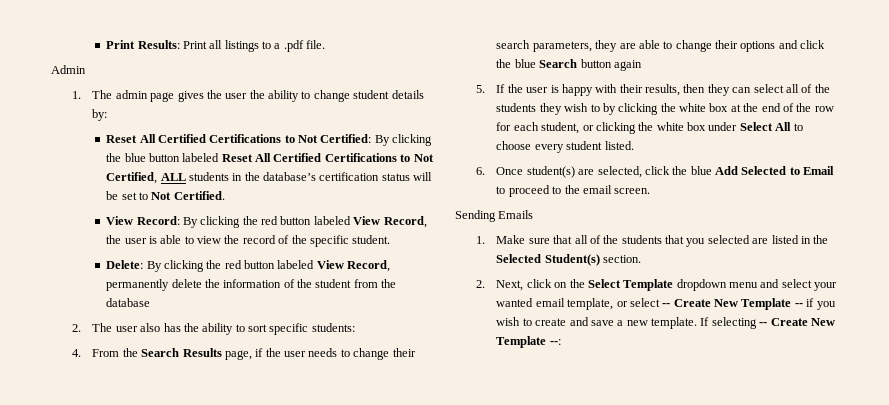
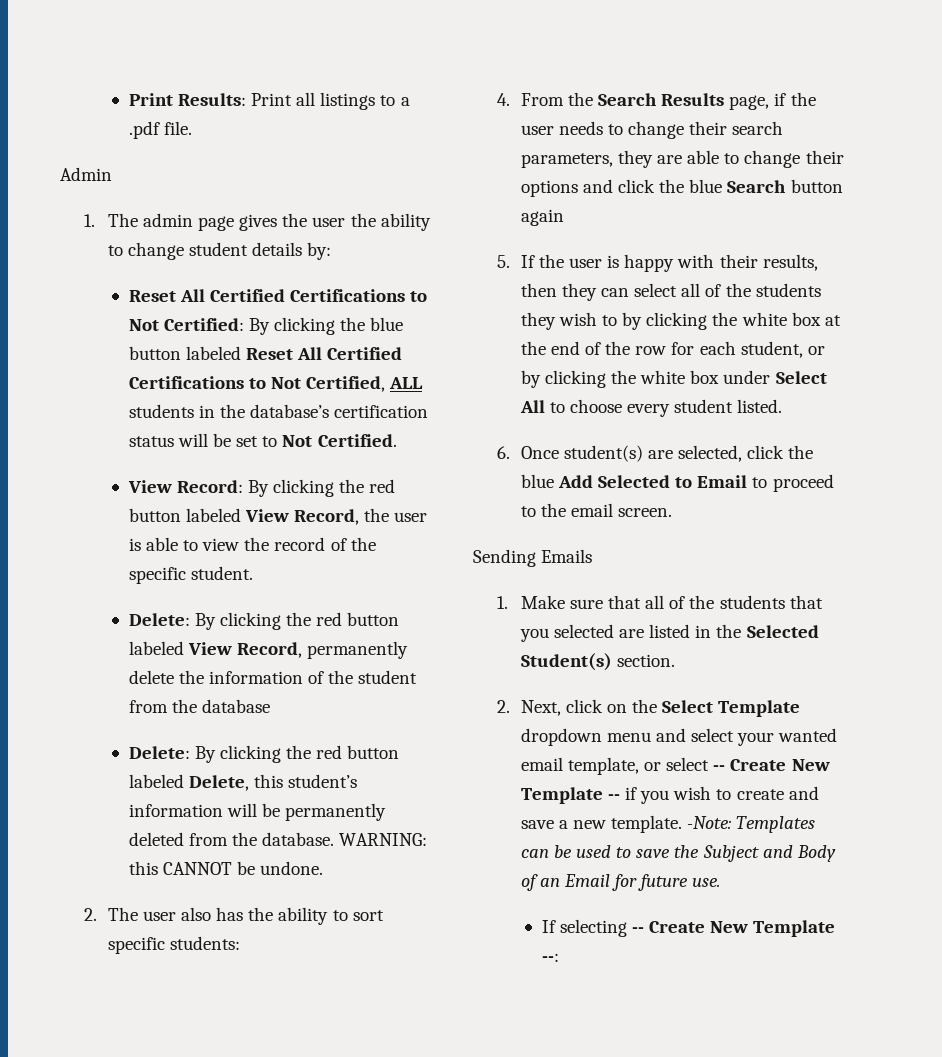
(151, 302) none -> [128,745,400,763] [128,774,358,791] [128,803,387,821] [128,832,428,846] [128,861,324,875] // Delete: By clicking the red button labeled Delete, this student’s information will be permanently deleted from the database. WARNING: this CANNOT be undone.
(594, 128) none -> [520,370,541,388] by
(698, 323) none -> [687,816,816,833] [520,845,836,862] [520,874,721,891] -Note: Templates can be used to save the Subject and Body of an Email for future use. //

